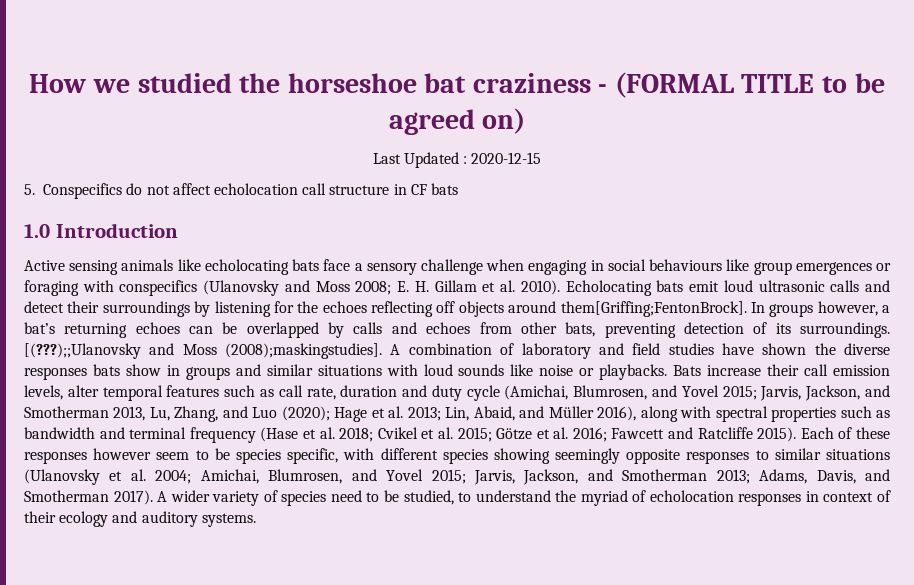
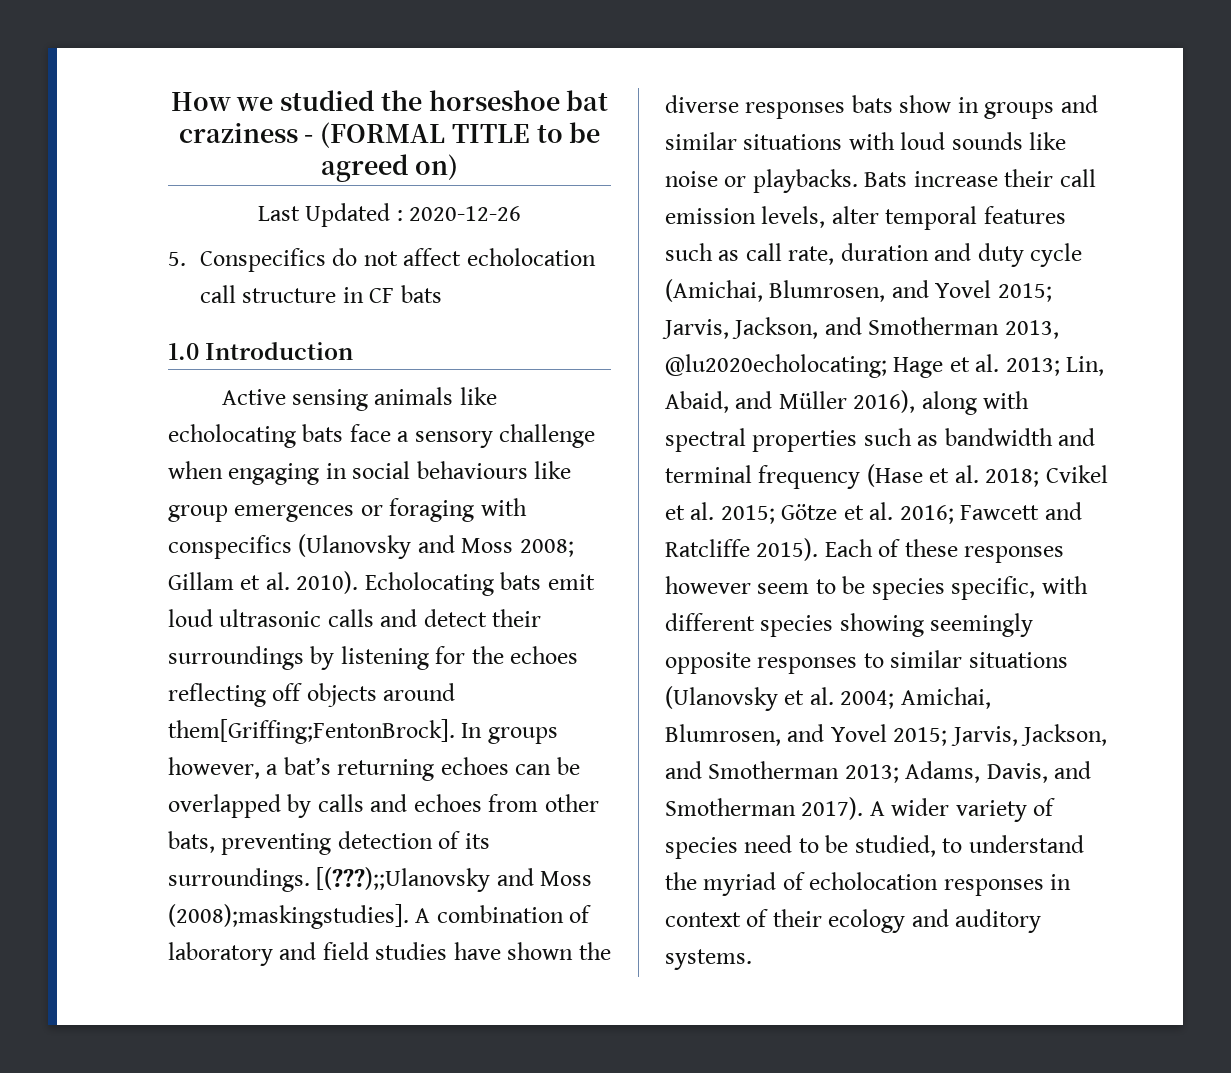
[471,152,542,164] 2020-12-15 -> [409,206,522,221] 2020-12-26
[397,281,429,292] E. H. -> (574, 548) none
[149,406,330,422] Lu, Zhang, and Luo (2020); -> [665,354,887,378] @lu2020echolocating;

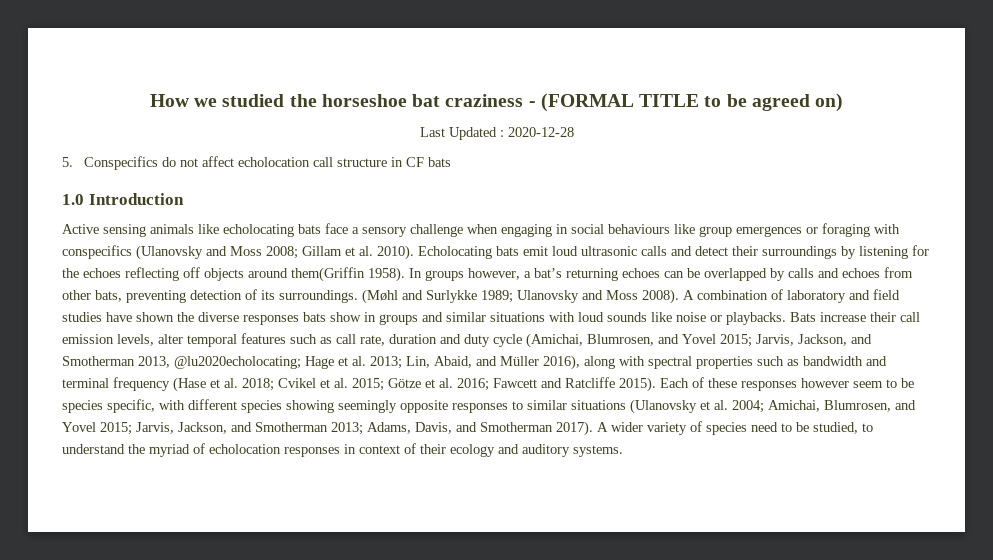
[409,206,522,221] 2020-12-26 -> [507,127,574,137] 2020-12-28
[168,719,455,744] them[Griffing;FentonBrock]. -> [291,267,405,282] them(Griffin 1958).
[316,867,593,892] [168,904,409,929] [(???);;Ulanovsky and Moss (2008);maskingstudies]. -> [362,289,679,304] (Møhl and Surlykke 1989; Ulanovsky and Moss 2008).

